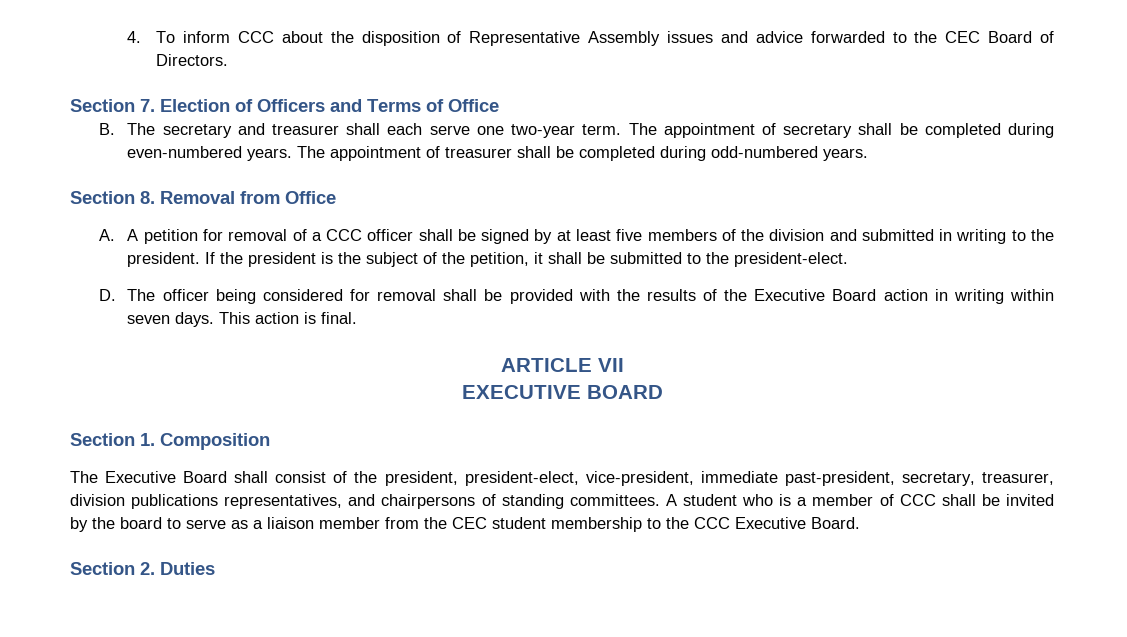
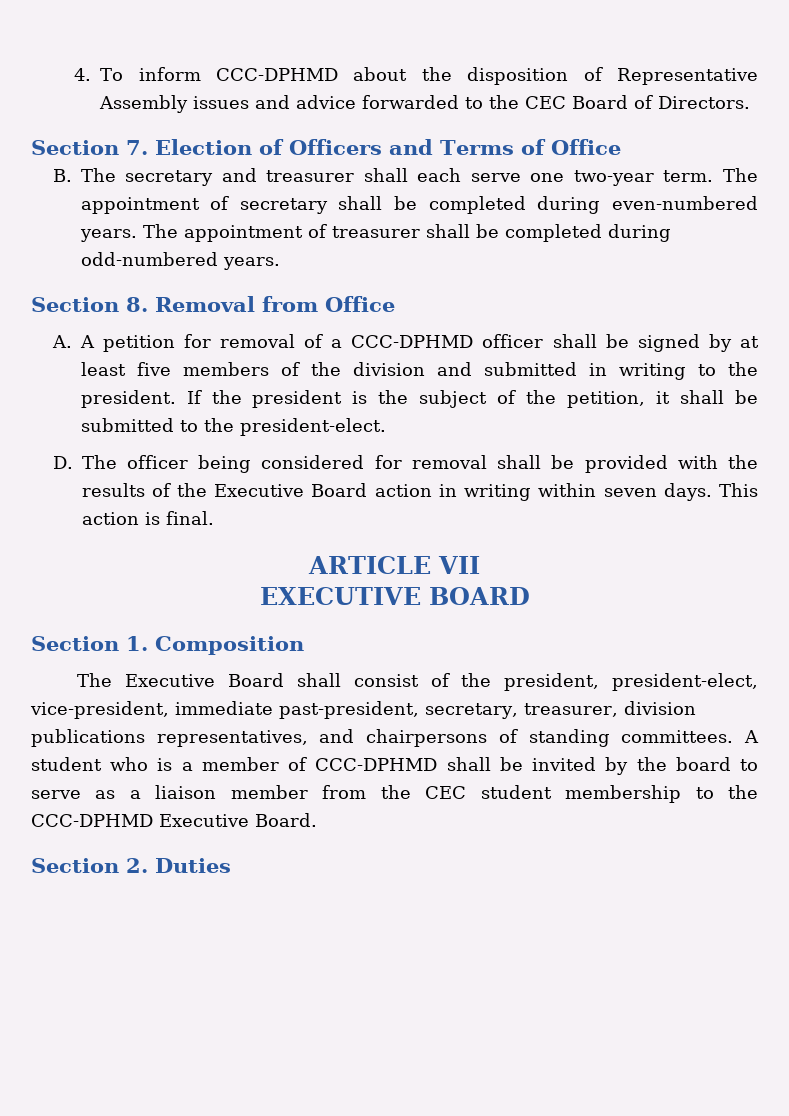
[237,31,274,43] CCC -> [215,68,338,81] CCC-DPHMD
[326,229,363,241] CCC -> [351,335,474,348] CCC-DPHMD
[899,494,936,506] CCC -> [315,758,438,771] CCC-DPHMD
[694,517,730,529] CCC -> [31,814,153,827] CCC-DPHMD

